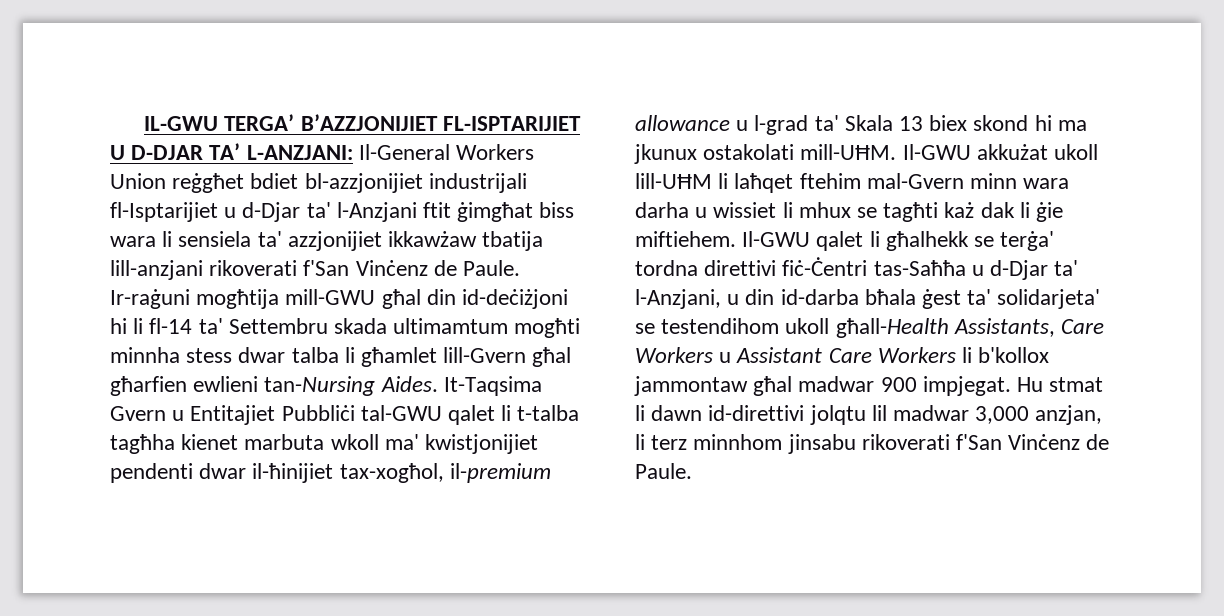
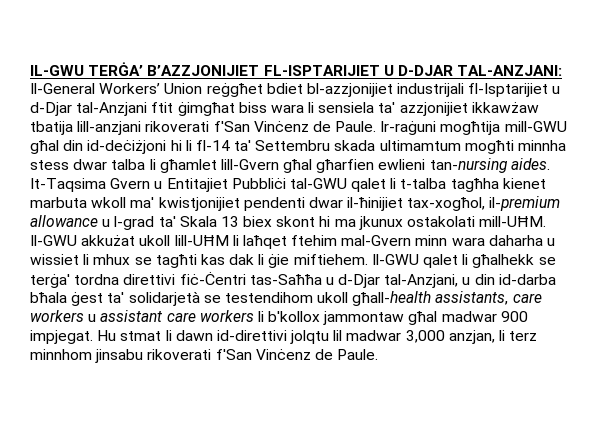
[224,114,295,131] TERGA’ -> [88,62,144,76] TERĠA’
[209,143,535,160] TA’ L-ANZJANI: Il-General Workers -> [457,65,563,76] [30,83,161,94] TAL-ANZJANI: Il-General Workers’
[306,202,417,222] ta' l-Anzjani -> [76,102,148,116] tal-Anzjani
[264,376,438,396] tan-Nursing Aides. -> [429,158,550,173] tan-nursing aides.
[973,115,1029,131] skond -> [276,216,316,227] skont
[635,202,689,218] darha -> [488,235,543,246] daharha
[944,202,975,218] każ -> [200,254,225,265] kas
[1054,260,1079,276] [635,289,721,309] ta' l-Anzjani, -> [384,274,459,288] tal-Anzjani,
[997,289,1101,309] solidarjeta' -> [128,291,200,306] solidarjetà
[835,318,1105,338] [635,347,956,363] għall-Health Assistants, Care Workers u Assistant Care Workers -> [352,291,542,306] [30,310,254,322] għall-health assistants, care workers u assistant care workers

